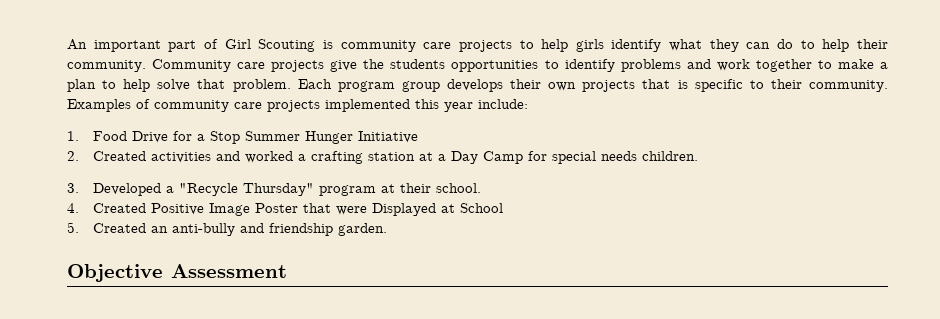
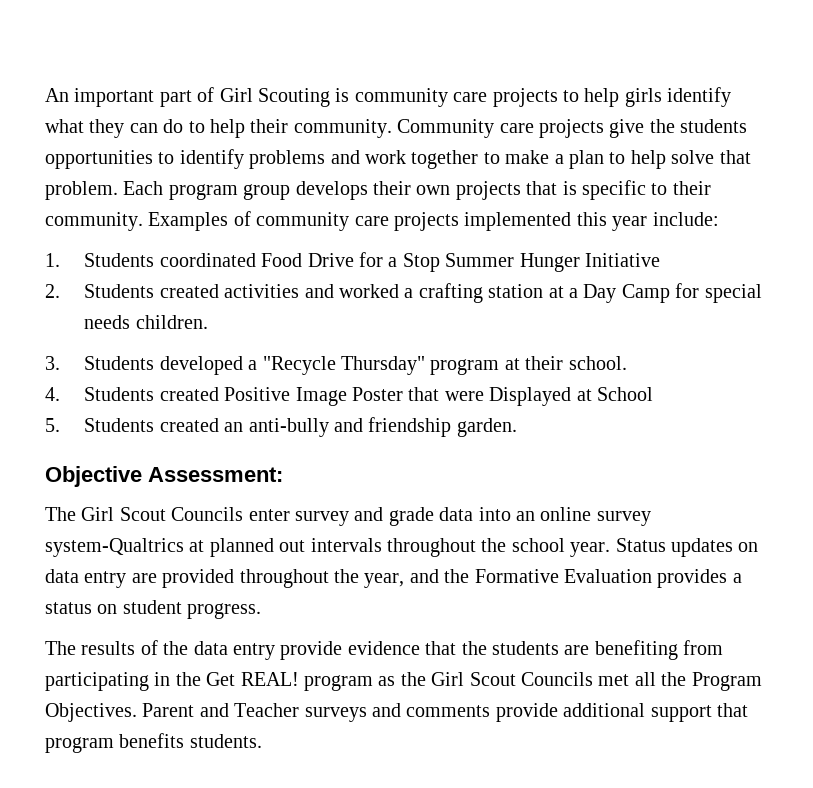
(79, 136) none -> [84,253,256,267] Students coordinated
[92,151,146,161] Created -> [84,284,219,298] Students created
[92,183,161,196] Developed -> [84,356,243,375] Students developed
[92,203,146,213] Created -> [84,387,219,401] Students created
[92,223,146,233] Created -> [84,418,219,432] Students created
[171,264,287,278] Assessment -> [148,467,283,482] [45,507,651,526] [45,538,759,557] [45,569,742,588] [45,600,262,619] [45,640,724,660] [45,672,762,691] [45,703,748,722] [45,733,262,753] Assessment: // The Girl Scout Councils enter survey and grade data into an online survey system-Qualtrics at planned out intervals throughout the school year. Status updates on data entry are provided throughout the year, and the Formative Evaluation provides a status on student progress. // The results of the data entry provide evidence that the students are benefiting from participating in the Get REAL! program as the Girl Scout Councils met all the Program Objectives. Parent and Teacher surveys and comments provide additional support that program benefits students.

